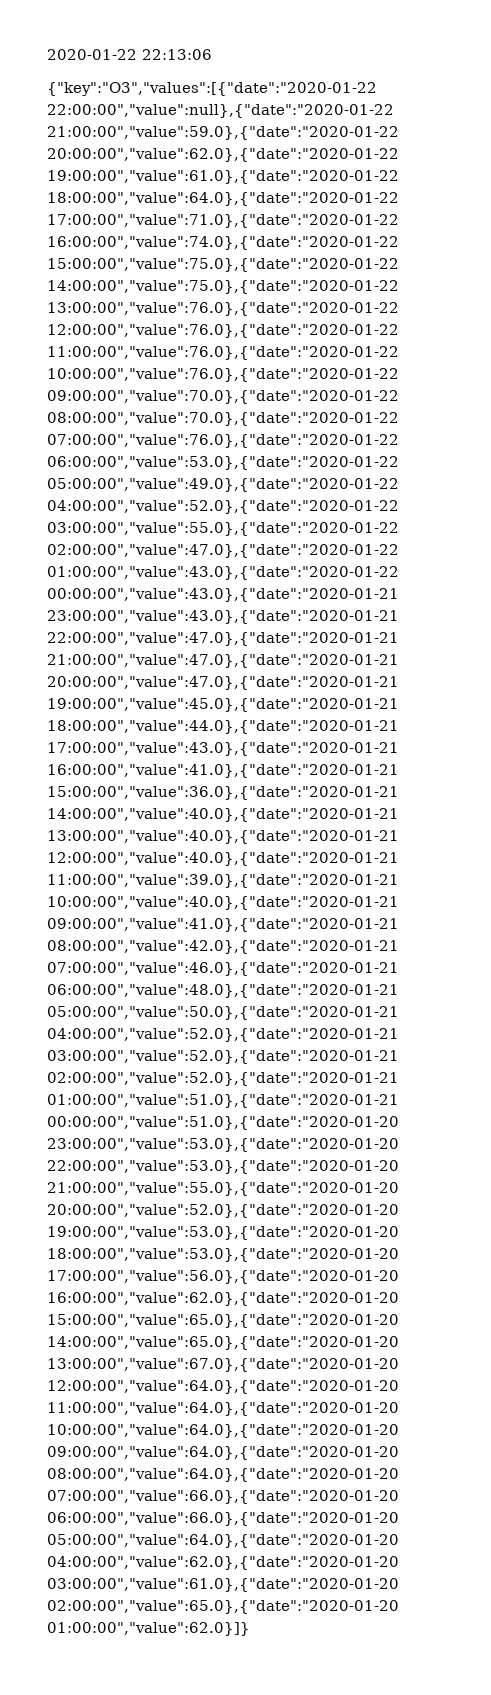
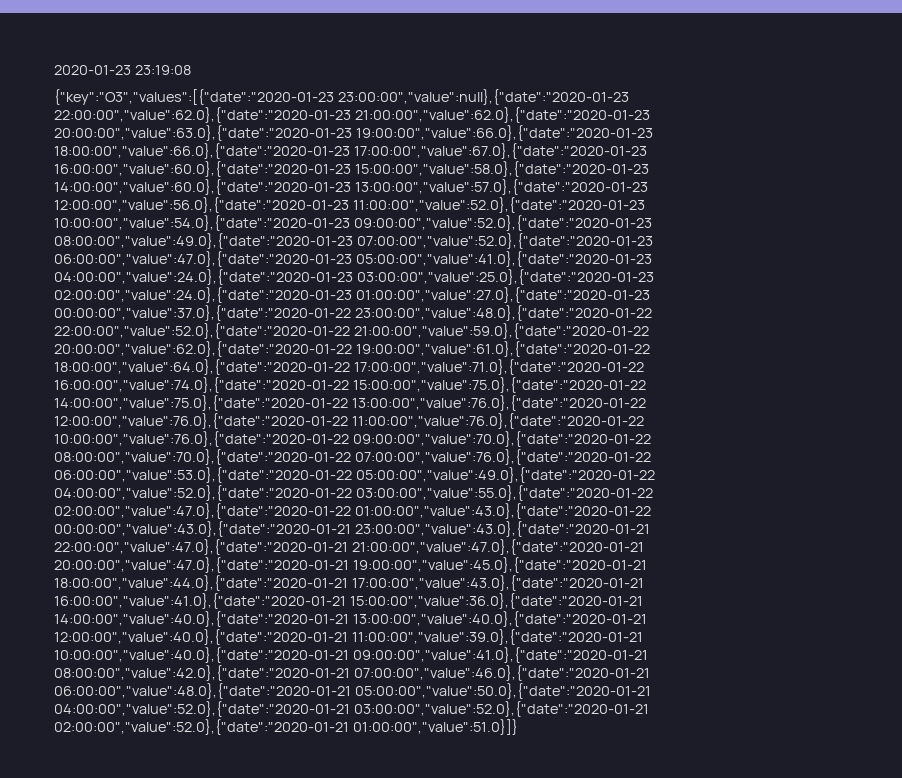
[47,49,212,60] [47,82,377,96] [47,104,394,118] 2020-01-22 22:13:06 // {"key":"O3","values":[{"date":"2020-01-22 22:00:00","value":null},{"date":"2020-01-22 -> [54,65,191,75] [54,89,629,105] [54,107,650,123] [54,125,653,141] [54,143,647,159] [54,161,649,177] [54,179,648,195] [54,197,645,213] [54,215,652,231] [54,233,653,249] [54,251,652,267] [54,269,654,285] [54,287,650,303] [54,305,652,321] [54,323,350,339] 2020-01-23 23:19:08 // {"key":"O3","values":[{"date":"2020-01-23 23:00:00","value":null},{"date":"2020-01-23 22:00:00","value":62.0},{"date":"2020-01-23 21:00:00","value":62.0},{"date":"2020-01-23 20:00:00","value":63.0},{"date":"2020-01-23 19:00:00","value":66.0},{"date":"2020-01-23 18:00:00","value":66.0},{"date":"2020-01-23 17:00:00","value":67.0},{"date":"2020-01-23 16:00:00","value":60.0},{"date":"2020-01-23 15:00:00","value":58.0},{"date":"2020-01-23 14:00:00","value":60.0},{"date":"2020-01-23 13:00:00","value":57.0},{"date":"2020-01-23 12:00:00","value":56.0},{"date":"2020-01-23 11:00:00","value":52.0},{"date":"2020-01-23 10:00:00","value":54.0},{"date":"2020-01-23 09:00:00","value":52.0},{"date":"2020-01-23 08:00:00","value":49.0},{"date":"2020-01-23 07:00:00","value":52.0},{"date":"2020-01-23 06:00:00","value":47.0},{"date":"2020-01-23 05:00:00","value":41.0},{"date":"2020-01-23 04:00:00","value":24.0},{"date":"2020-01-23 03:00:00","value":25.0},{"date":"2020-01-23 02:00:00","value":24.0},{"date":"2020-01-23 01:00:00","value":27.0},{"date":"2020-01-23 00:00:00","value":37.0},{"date":"2020-01-22 23:00:00","value":48.0},{"date":"2020-01-22 22:00:00","value":52.0},{"date":"2020-01-22
[47,1094,399,1108] [47,1116,399,1130] [47,1138,399,1152] [47,1160,399,1174] [47,1182,399,1196] [47,1204,399,1218] [47,1226,399,1240] [47,1248,399,1262] [47,1270,399,1284] [47,1292,399,1306] [47,1314,399,1328] [47,1336,399,1350] [47,1358,399,1372] [47,1380,399,1394] [47,1402,399,1416] [47,1424,399,1438] [47,1446,399,1460] [47,1468,399,1482] [47,1490,399,1504] [47,1512,399,1526] [47,1534,399,1548] [47,1556,399,1570] [47,1578,399,1592] [47,1600,399,1614] [47,1622,250,1636] 01:00:00","value":51.0},{"date":"2020-01-21 00:00:00","value":51.0},{"date":"2020-01-20 23:00:00","value":53.0},{"date":"2020-01-20 22:00:00","value":53.0},{"date":"2020-01-20 21:00:00","value":55.0},{"date":"2020-01-20 20:00:00","value":52.0},{"date":"2020-01-20 19:00:00","value":53.0},{"date":"2020-01-20 18:00:00","value":53.0},{"date":"2020-01-20 17:00:00","value":56.0},{"date":"2020-01-20 16:00:00","value":62.0},{"date":"2020-01-20 15:00:00","value":65.0},{"date":"2020-01-20 14:00:00","value":65.0},{"date":"2020-01-20 13:00:00","value":67.0},{"date":"2020-01-20 12:00:00","value":64.0},{"date":"2020-01-20 11:00:00","value":64.0},{"date":"2020-01-20 10:00:00","value":64.0},{"date":"2020-01-20 09:00:00","value":64.0},{"date":"2020-01-20 08:00:00","value":64.0},{"date":"2020-01-20 07:00:00","value":66.0},{"date":"2020-01-20 06:00:00","value":66.0},{"date":"2020-01-20 05:00:00","value":64.0},{"date":"2020-01-20 04:00:00","value":62.0},{"date":"2020-01-20 03:00:00","value":61.0},{"date":"2020-01-20 02:00:00","value":65.0},{"date":"2020-01-20 01:00:00","value":62.0}]} -> [352,719,518,735] 01:00:00","value":51.0}]}

